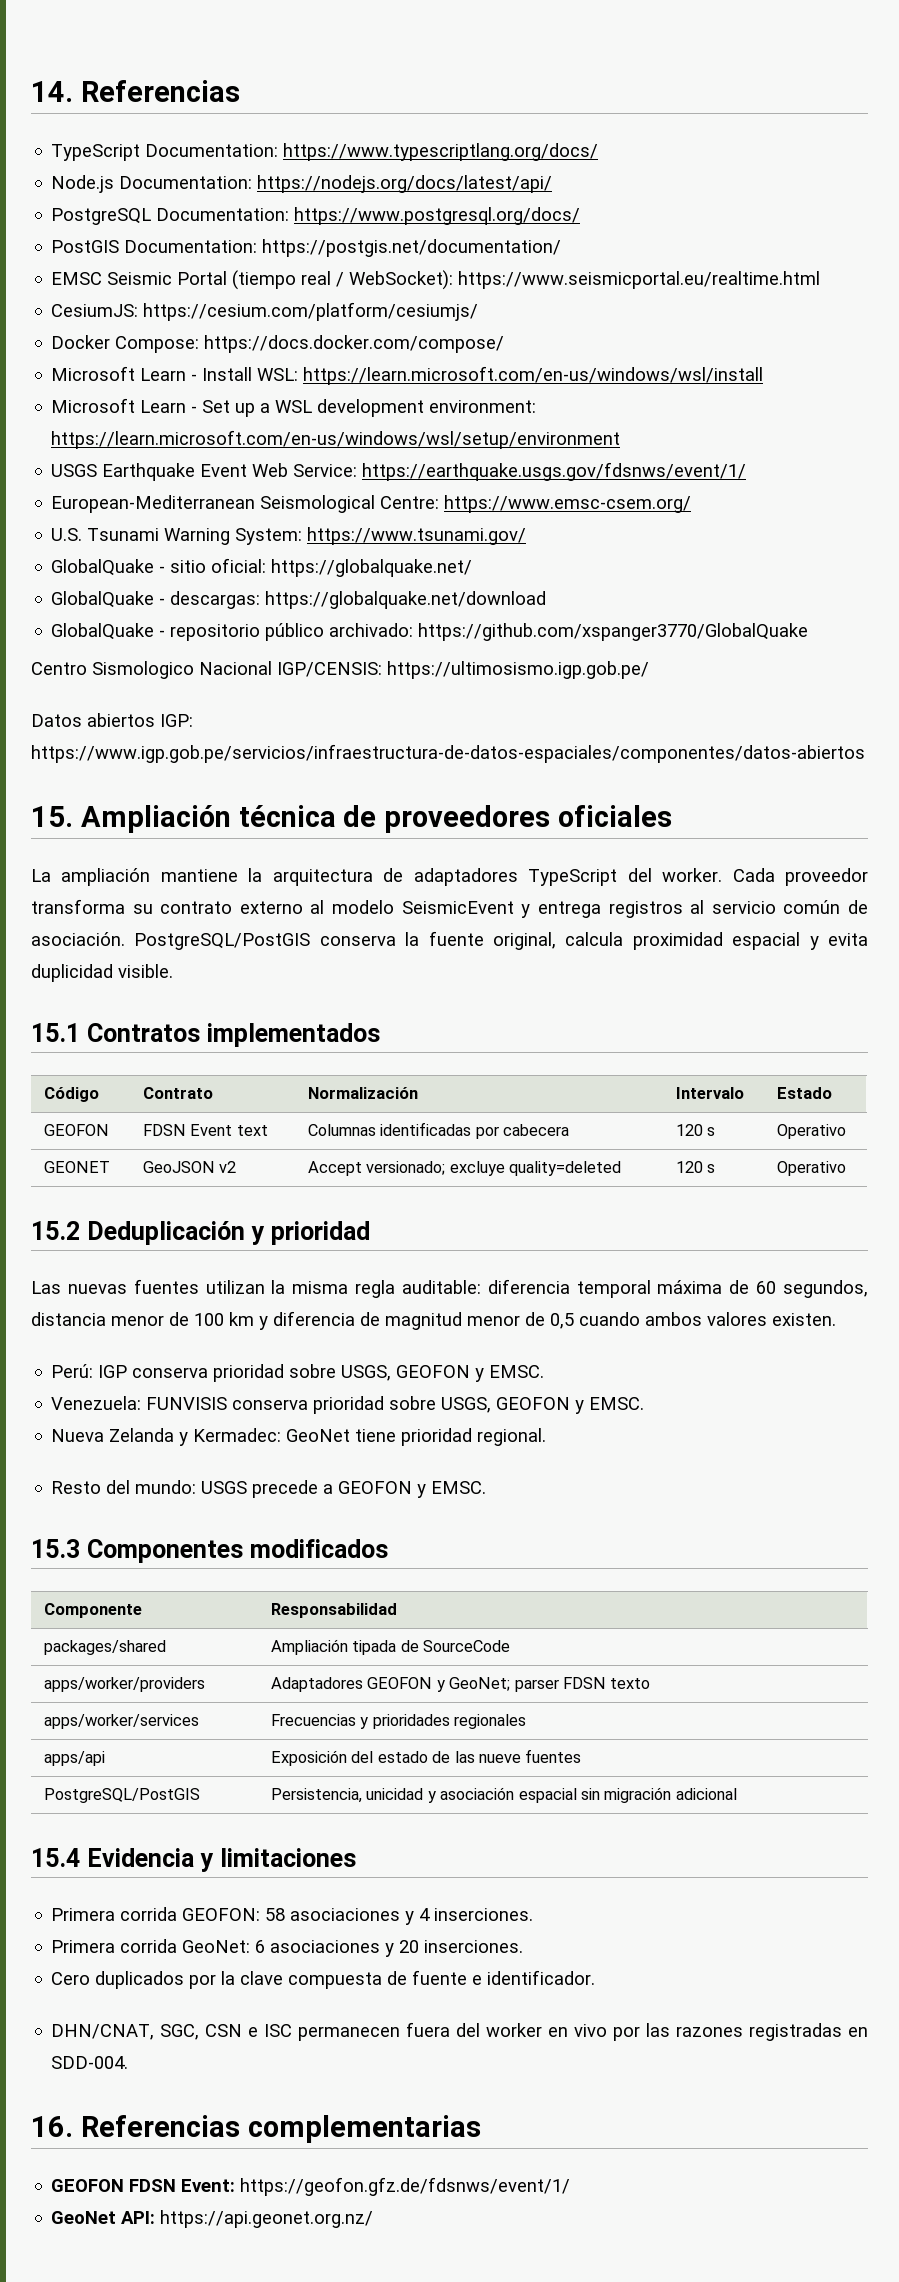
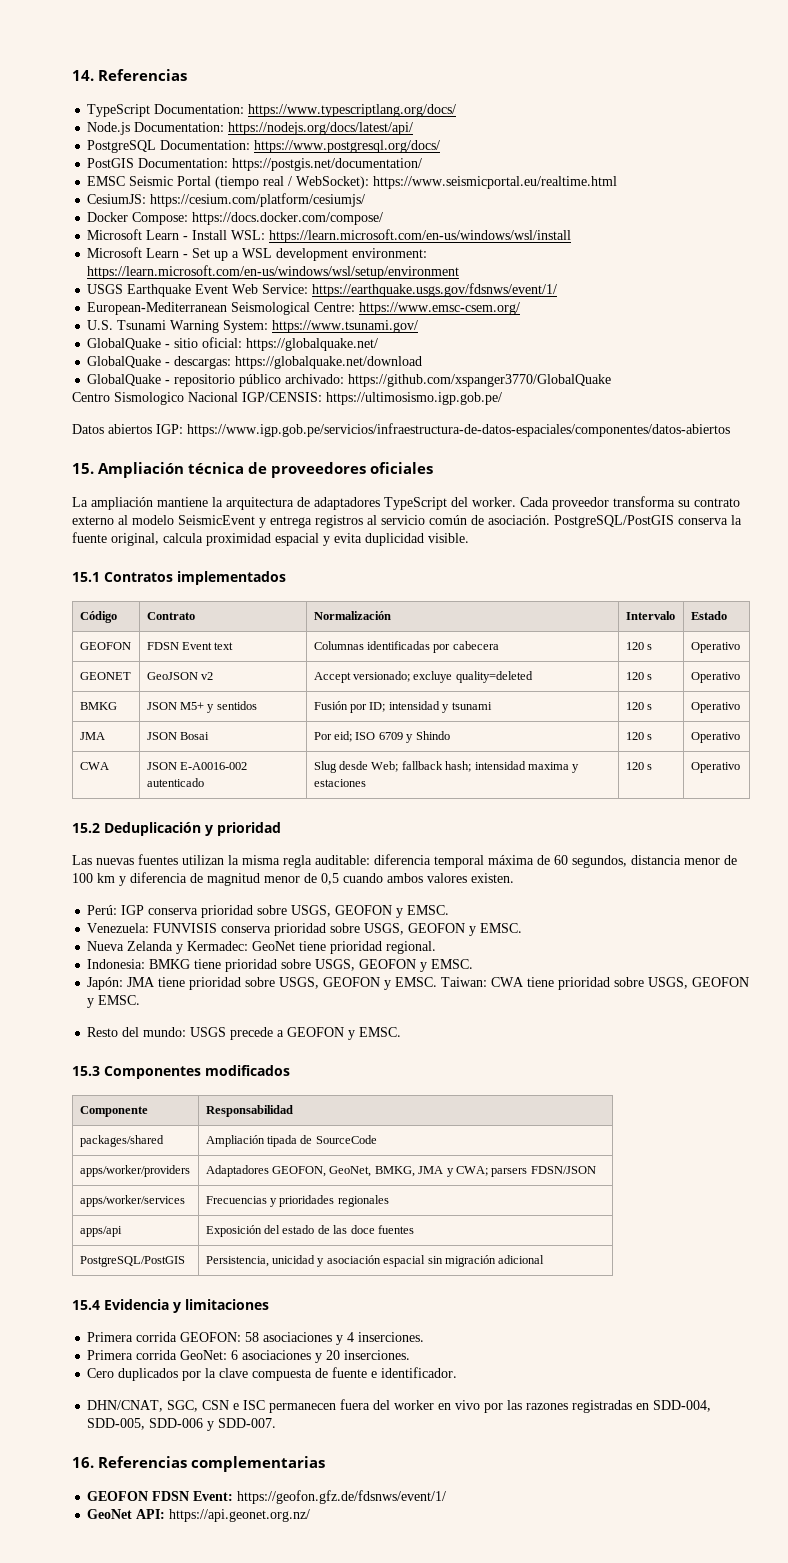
(846, 1168) none -> [79,702,117,710] [146,701,257,713] [313,701,492,713] [625,702,652,710] [690,702,740,713] [79,732,105,740] [146,732,209,740] [313,731,450,743] [625,732,652,740] [690,732,740,743] [79,762,109,770] [146,762,247,770] [146,778,204,787] [313,761,580,773] [313,779,366,787] [625,762,652,770] [690,762,740,773] // BMKG | JSON M5+ y sentidos | Fusión por ID; intensidad y tsunami | 120 s | Operativo // JMA | JSON Bosai | Por eid; ISO 6709 y Shindo | 120 s | Operativo // CWA | JSON E-A0016-002 autenticado | Slug desde Web; fallback hash; intensidad maxima y estaciones | 120 s | Operativo
(547, 1437) none -> [87,959,474,972] [87,977,750,990] [87,995,141,1008] // Indonesia: BMKG tiene prioridad sobre USGS, GEOFON y EMSC. // Japón: JMA tiene prioridad sobre USGS, GEOFON y EMSC. Taiwan: CWA tiene prioridad sobre USGS, GEOFON y EMSC.
[367,1677,651,1692] GEOFON y GeoNet; parser FDSN texto -> [271,1166,596,1177] GEOFON, GeoNet, BMKG, JMA y CWA; parsers FDSN/JSON
[479,1754,522,1763] nueve -> [350,1225,375,1234] doce
[51,2056,129,2069] SDD-004. -> [653,1400,712,1412] [87,1418,277,1431] SDD-004, SDD-005, SDD-006 y SDD-007.

